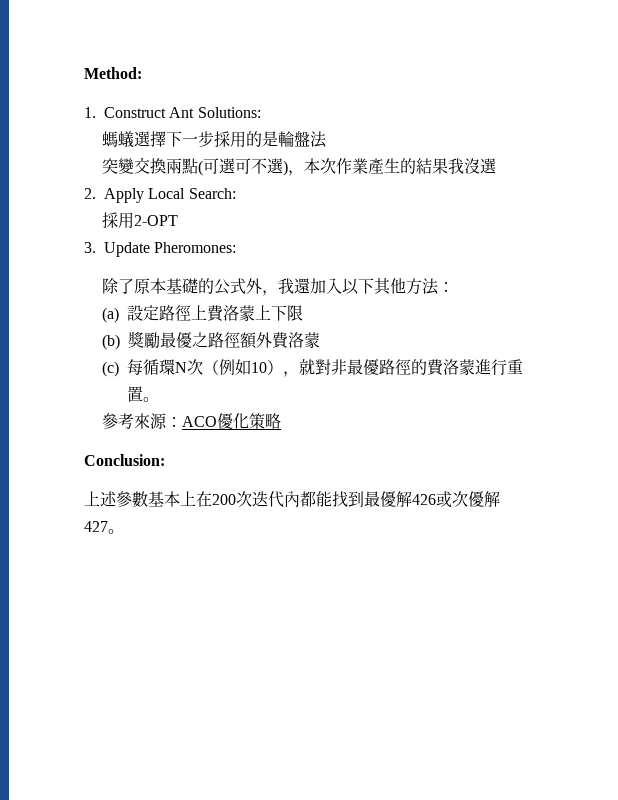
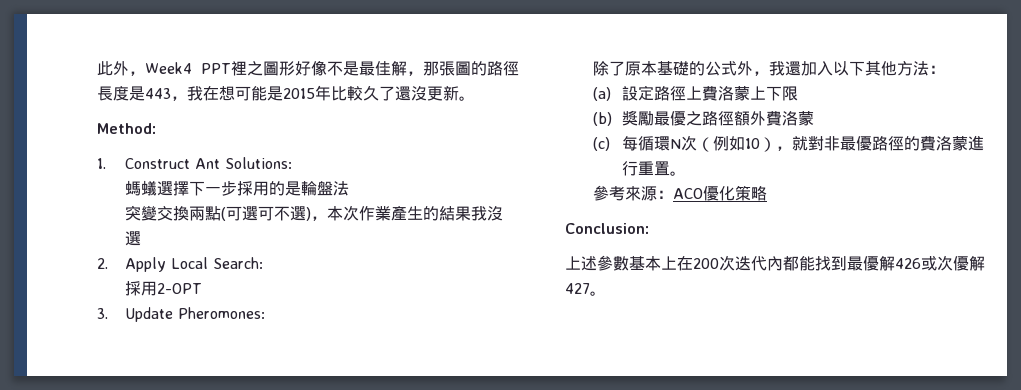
(84, 73) none -> [97,61,519,76] [97,85,475,101] 此外，Week4 PPT裡之圖形好像不是最佳解，那張圖的路徑長度是443，我在想可能是2015年比較久了還沒更新。 //

